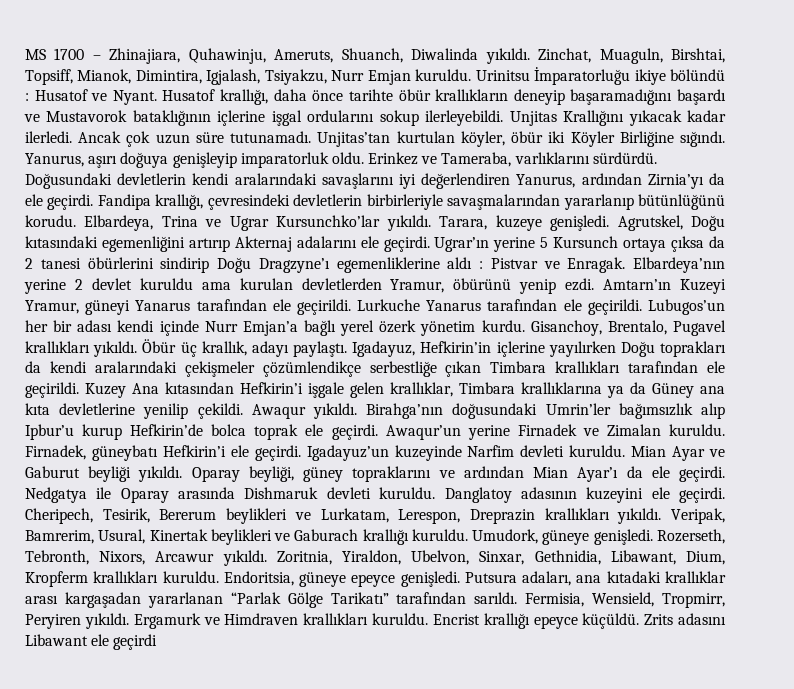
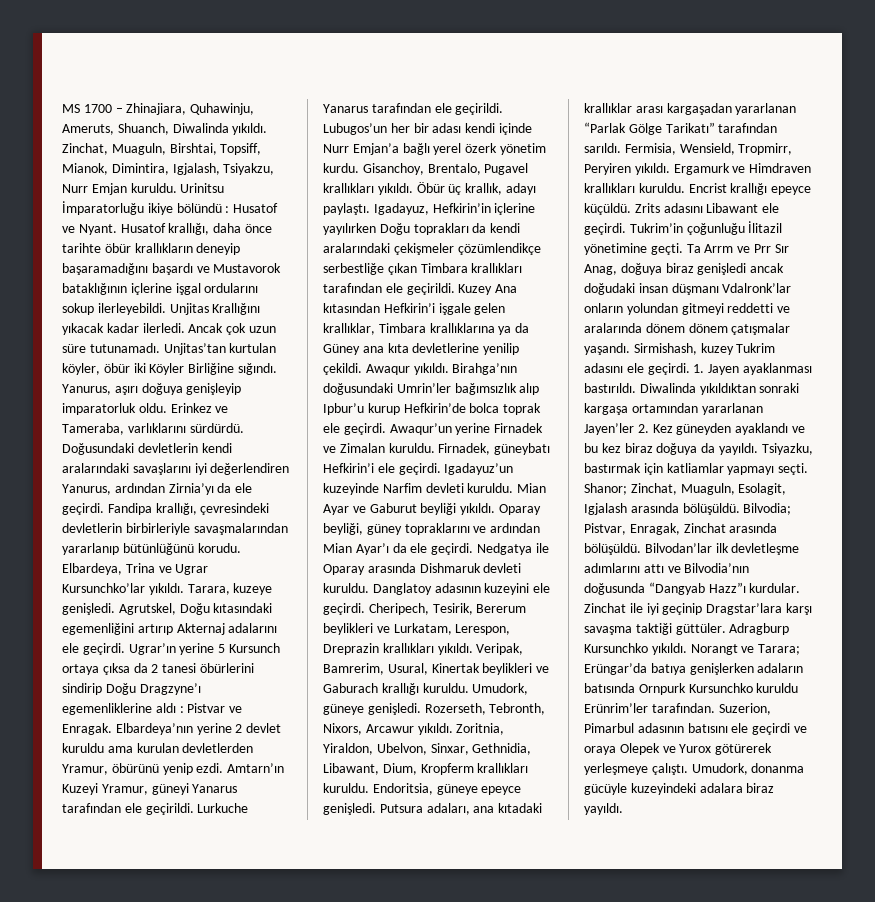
[113,634,158,650] geçirdi -> [584,221,783,235] [584,243,789,255] [584,263,785,275] [584,283,792,295] [584,303,791,315] [584,323,791,335] [584,343,776,355] [584,363,812,375] [584,383,800,395] [584,403,763,415] [584,423,805,435] [584,443,813,455] [584,463,809,475] [584,483,787,495] [584,503,792,515] [584,523,778,535] [584,543,800,555] [584,563,750,573] [584,582,801,595] [584,603,812,615] [584,623,790,635] [584,643,801,655] [584,663,804,675] [584,683,799,695] [584,703,771,715] [584,723,807,735] [584,743,773,755] [584,763,805,775] [584,783,775,795] [584,803,623,815] geçirdi. Tukrim’in çoğunluğu İlitazil yönetimine geçti. Ta Arrm ve Prr Sır Anag, doğuya biraz genişledi ancak doğudaki insan düşmanı Vdalronk’lar onların yolundan gitmeyi reddetti ve aralarında dönem dönem çatışmalar yaşandı. Sirmishash, kuzey Tukrim adasını ele geçirdi. 1. Jayen ayaklanması bastırıldı. Diwalinda yıkıldıktan sonraki kargaşa ortamından yararlanan Jayen’ler 2. Kez güneyden ayaklandı ve bu kez biraz doğuya da yayıldı. Tsiyazku, bastırmak için katliamlar yapmayı seçti. Shanor; Zinchat, Muaguln, Esolagit, Igjalash arasında bölüşüldü. Bilvodia; Pistvar, Enragak, Zinchat arasında bölüşüldü. Bilvodan’lar ilk devletleşme adımlarını attı ve Bilvodia’nın doğusunda “Dangyab Hazz”ı kurdular. Zinchat ile iyi geçinip Dragstar’lara karşı savaşma taktiği güttüler. Adragburp Kursunchko yıkıldı. Norangt ve Tarara; Erüngar’da batıya genişlerken adaların batısında Ornpurk Kursunchko kuruldu Erünrim’ler tarafından. Suzerion, Pimarbul adasının batısını ele geçirdi ve oraya Olepek ve Yurox götürerek yerleşmeye çalıştı. Umudork, donanma gücüyle kuzeyindeki adalara biraz yayıldı.

